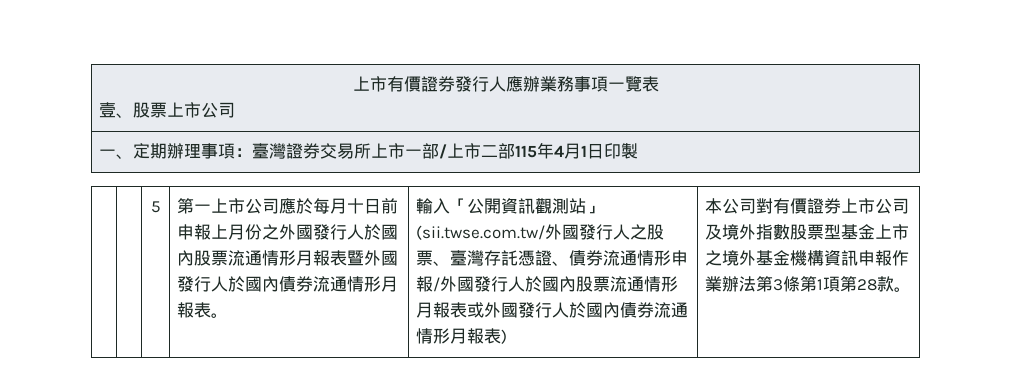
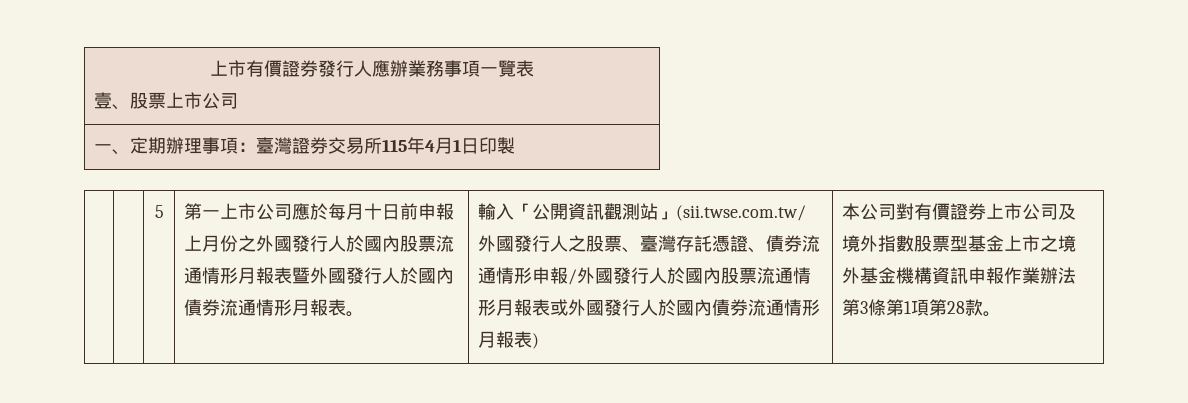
[371,143,516,159] 上市一部/上市二部 -> (383, 145) none

